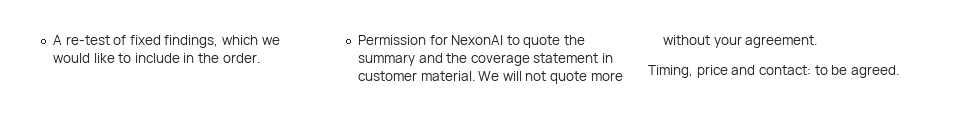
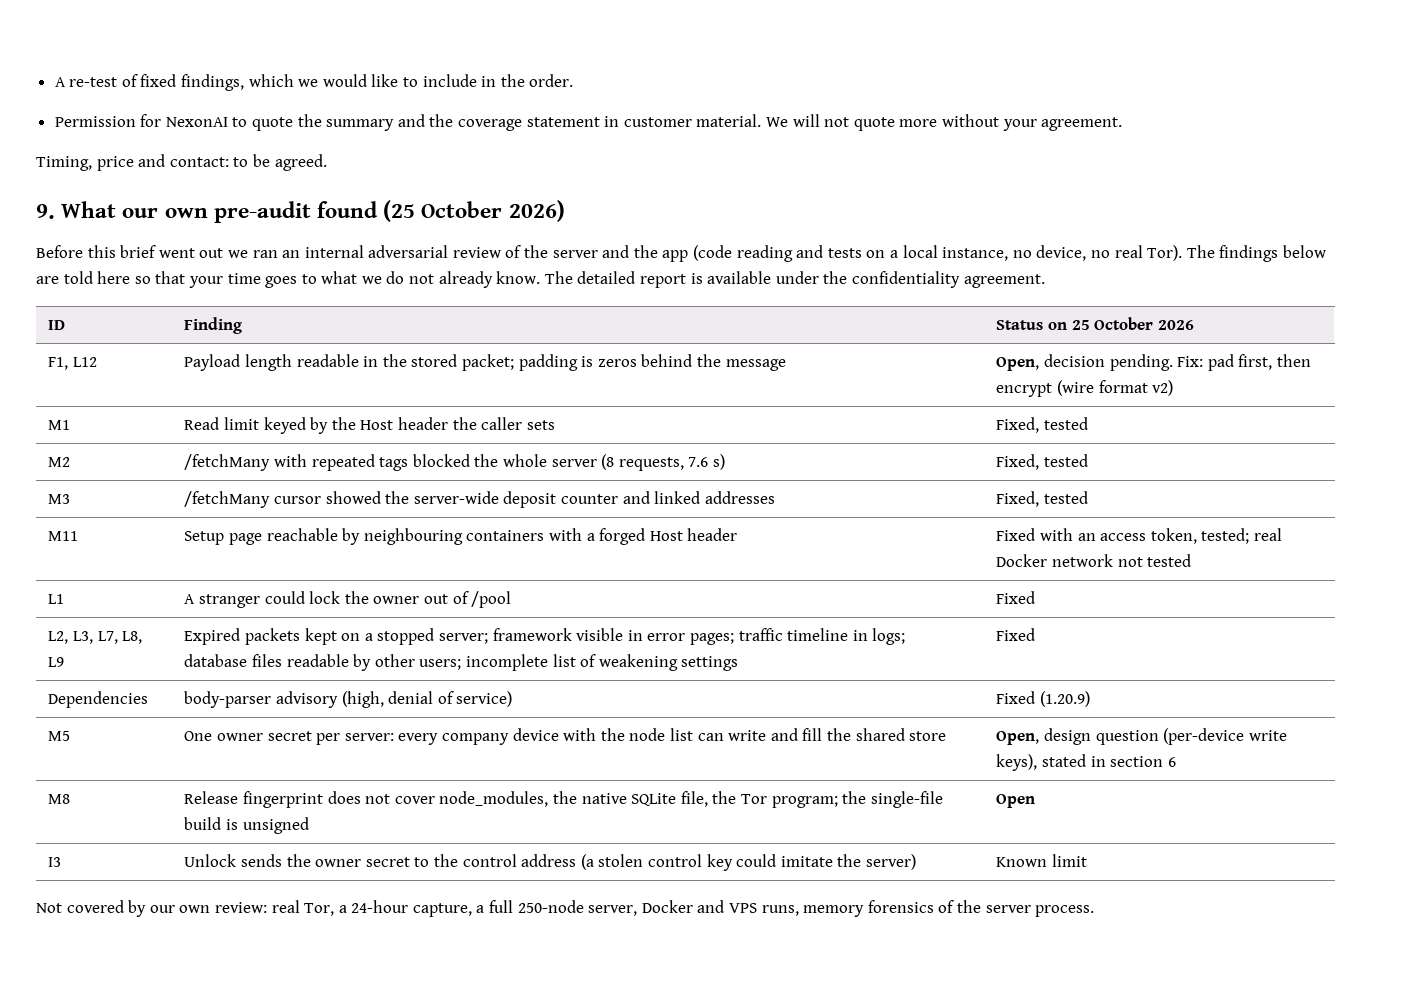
(899, 71) none -> [36,200,565,223] [36,245,1326,262] [36,271,1045,288] [48,320,66,330] [184,317,243,334] [996,317,1194,330] [48,357,98,370] [184,354,786,371] [996,354,1312,371] [996,380,1174,397] [48,420,71,430] [184,417,555,434] [996,417,1089,433] [48,457,71,467] [184,454,725,471] [996,454,1089,470] [48,494,71,504] [184,491,775,508] [996,491,1089,507] [48,531,79,541] [184,528,738,545] [996,528,1283,544] [996,554,1192,567] [48,594,65,604] [184,591,512,608] [996,591,1036,604] [48,631,143,644] [48,657,65,667] [184,628,906,645] [184,654,739,671] [996,628,1036,641] [48,691,149,708] [184,691,513,708] [996,691,1091,707] [48,731,71,741] [184,728,947,745] [996,728,1287,745] [996,754,1176,771] [48,794,71,804] [184,791,943,808] [184,817,309,834] [996,794,1036,808] [48,857,62,867] [184,854,916,871] [996,854,1088,867] [36,900,1095,917] // 9. What our own pre-audit found (25 October 2026) // Before this brief went out we ran an internal adversarial review of the server and the app (code reading and tests on a local instance, no device, no real Tor). The findings below are told here so that your time goes to what we do not already know. The detailed report is available under the confidentiality agreement. // ID | Finding | Status on 25 October 2026 // F1, L12 | Payload length readable in the stored packet; padding is zeros behind the message | Open, decision pending. Fix: pad first, then encrypt (wire format v2) // M1 | Read limit keyed by the Host header the caller sets | Fixed, tested // M2 | /fetchMany with repeated tags blocked the whole server (8 requests, 7.6 s) | Fixed, tested // M3 | /fetchMany cursor showed the server-wide deposit counter and linked addresses | Fixed, tested // M11 | Setup page reachable by neighbouring containers with a forged Host header | Fixed with an access token, tested; real Docker network not tested // L1 | A stranger could lock the owner out of /pool | Fixed // L2, L3, L7, L8, L9 | Expired packets kept on a stopped server; framework visible in error pages; traffic timeline in logs; database files readable by other users; incomplete list of weakening settings | Fixed // Dependencies | body-parser advisory (high, denial of service) | Fixed (1.20.9) // M5 | One owner secret per server: every company device with the node list can write and fill the shared store | Open, design question (per-device write keys), stated in section 6 // M8 | Release fingerprint does not cover node_modules, the native SQLite file, the Tor program; the single-file build is unsigned | Open // I3 | Unlock sends the owner secret to the control address (a stolen control key could imitate the server) | Known limit // Not covered by our own review: real Tor, a 24-hour capture, a full 250-node server, Docker and VPS runs, memory forensics of the server process.

